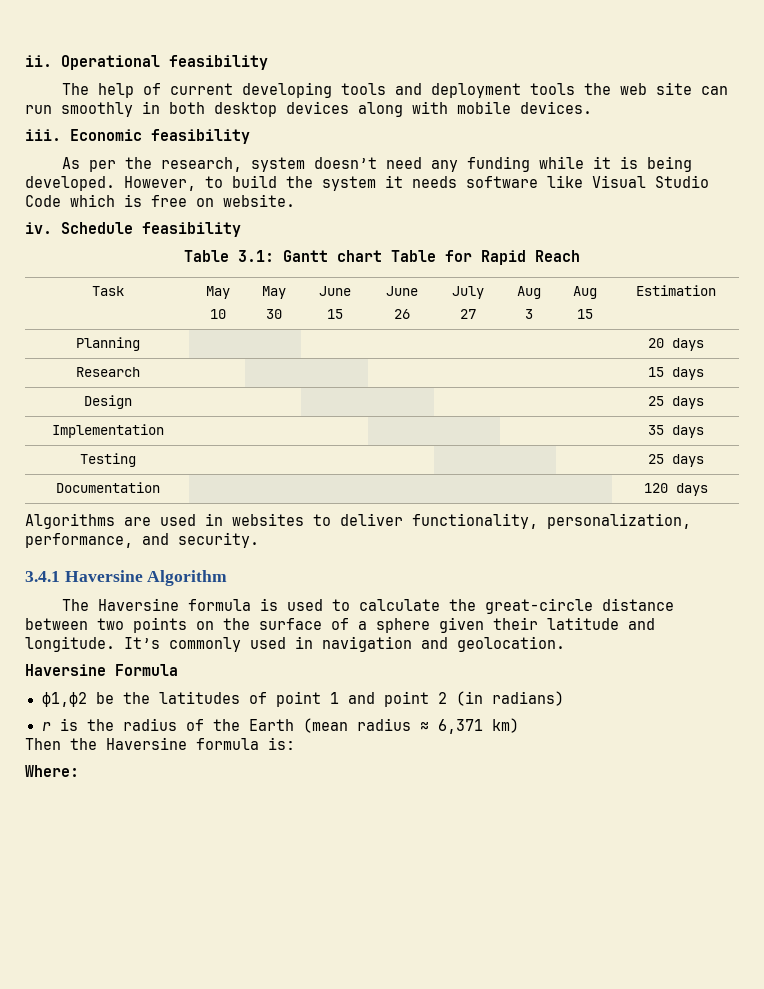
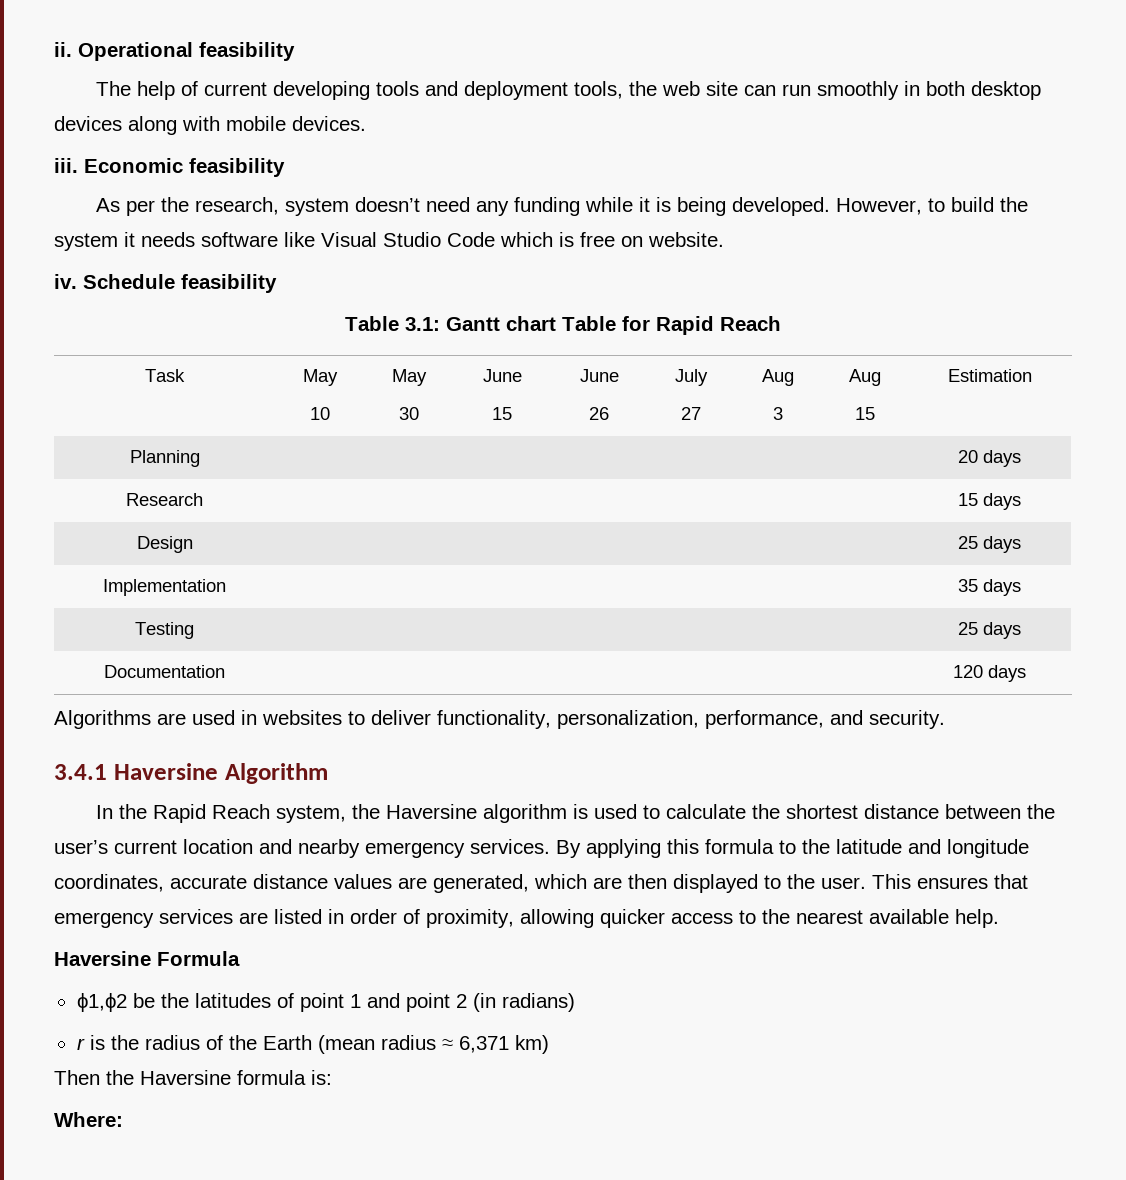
[529,83,575,95] tools -> [574,81,624,99] tools,
[61,598,251,611] The Haversine formula -> [96,804,568,823] In the Rapid Reach system, the Haversine algorithm
[484,598,593,614] great-circle -> [786,804,859,819] shortest
[97,617,655,633] [25,636,565,652] two points on the surface of a sphere given their latitude and longitude. It’s commonly used in navigation and geolocation. -> [1027,804,1056,819] [54,839,1029,858] [54,874,1028,893] [54,909,999,928] the user’s current location and nearby emergency services. By applying this formula to the latitude and longitude coordinates, accurate distance values are generated, which are then displayed to the user. This ensures that emergency services are listed in order of proximity, allowing quicker access to the nearest available help.

